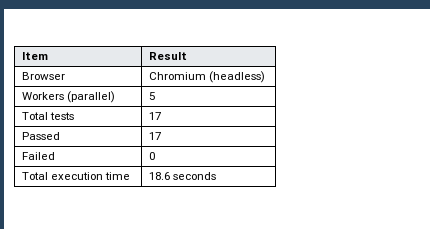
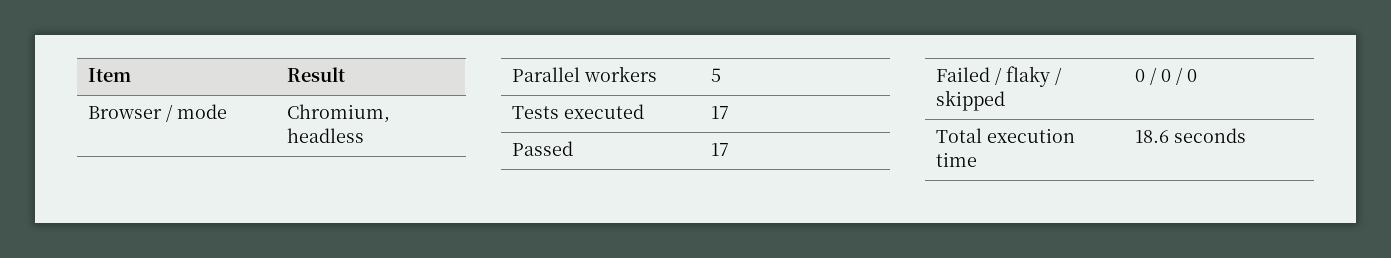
[149,71,266,83] [22,91,116,103] | Chromium (headless) // Workers (parallel) -> [165,104,227,122] [286,104,390,123] [286,128,364,143] [511,66,657,82] / mode | Chromium, headless // Parallel workers
[22,112,75,120] Total tests -> [511,104,644,119] Tests executed
(56, 156) | -> [994,66,1062,87] [935,90,1005,111] [1134,67,1183,85] / flaky / skipped | 0 / 0 /

